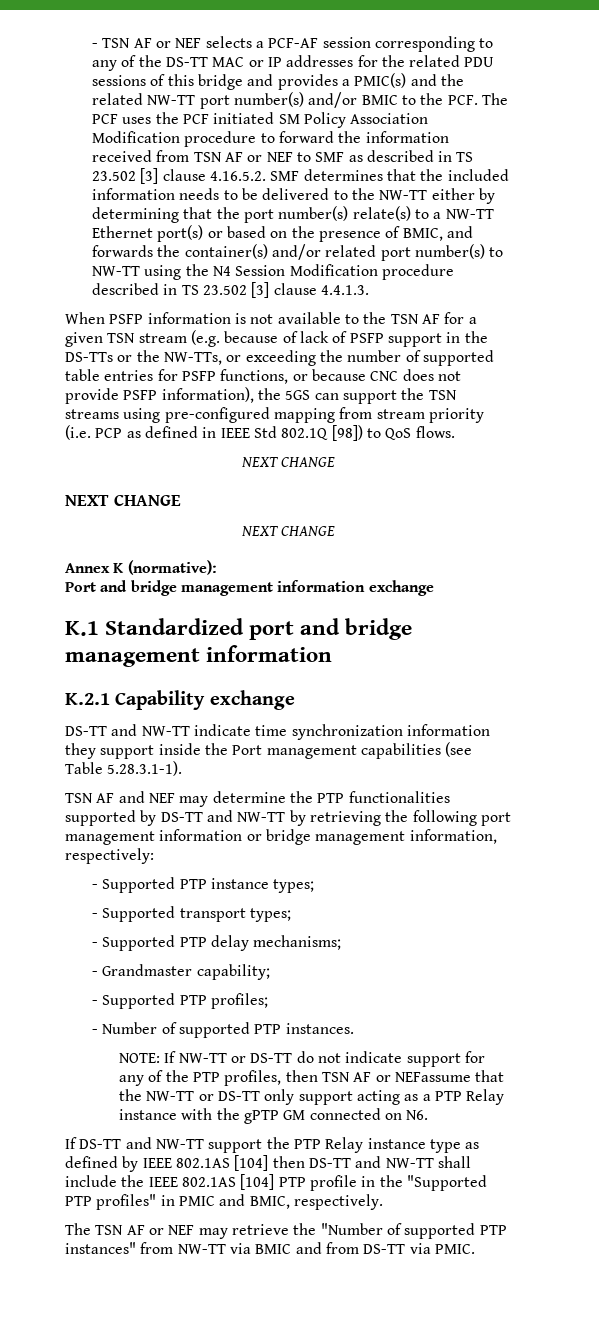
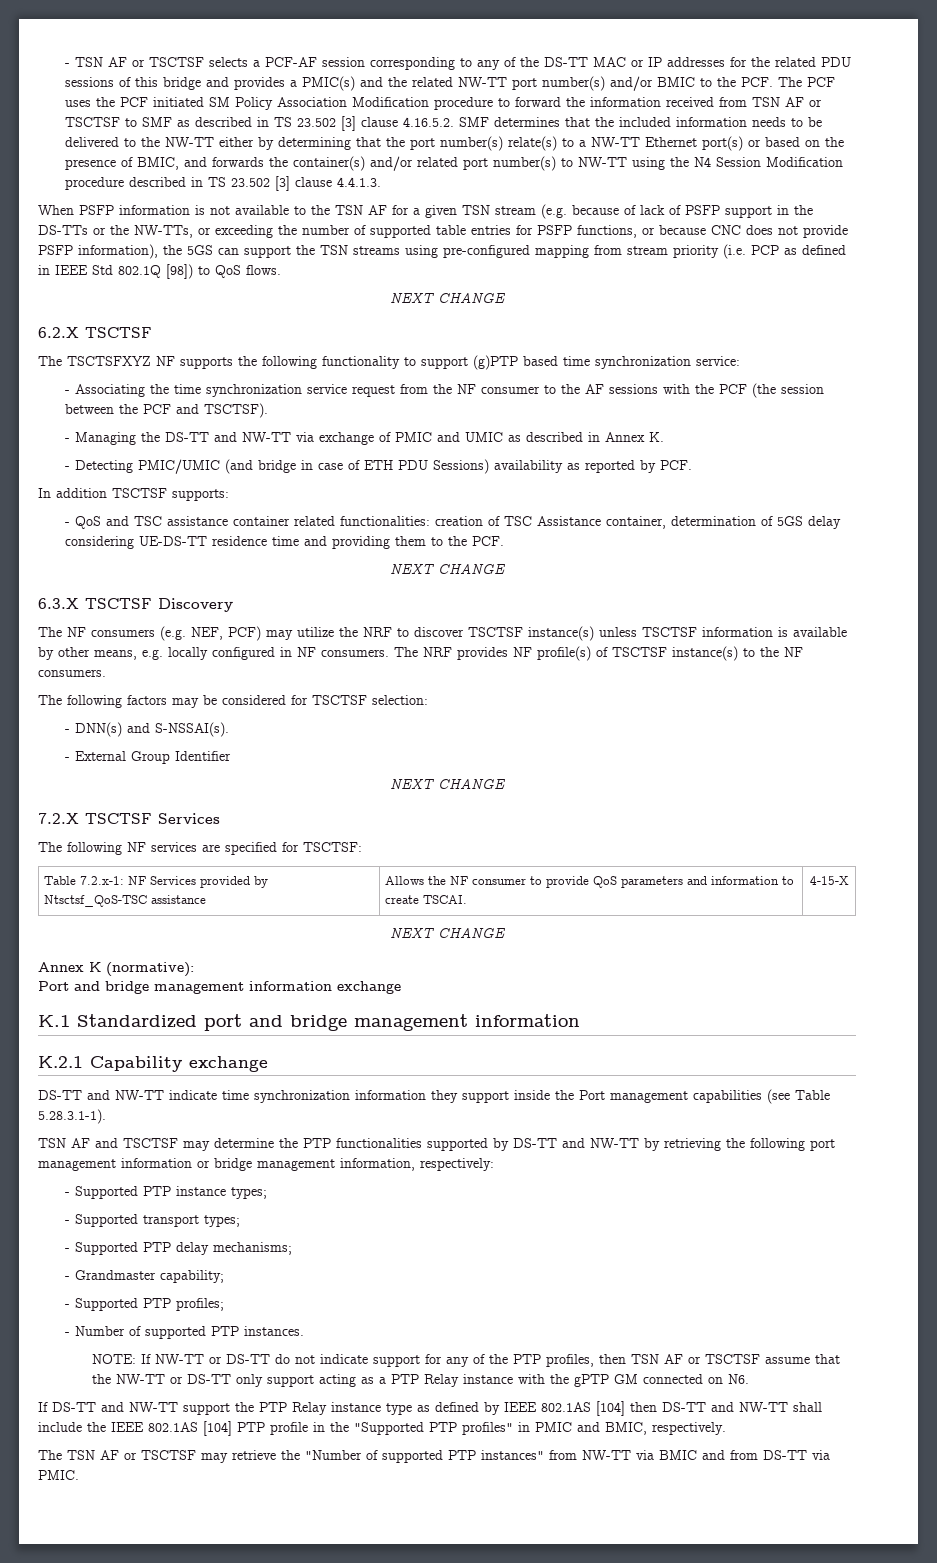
[175,38,202,48] NEF -> [149,57,205,67] TSCTSF
[266,152,293,162] NEF -> [65,117,121,127] TSCTSF
[65,495,181,506] NEXT CHANGE -> [38,327,152,338] [38,355,740,370] [65,383,825,398] [65,403,269,418] [65,432,665,445] [65,459,693,474] [38,488,229,501] [65,516,842,529] [65,536,505,549] [390,563,505,574] [38,598,233,612] [38,626,847,641] [38,646,803,661] [38,669,106,677] [38,695,428,708] [65,722,230,737] [65,751,232,764] [390,778,505,789] [38,813,220,824] [38,842,362,855] [44,876,269,888] [44,895,207,907] [385,876,795,888] [385,895,468,904] [809,876,849,885] 6.2.X TSCTSF // The TSCTSFXYZ NF supports the following functionality to support (g)PTP based time synchronization service: // - Associating the time synchronization service request from the NF consumer to the AF sessions with the PCF (the session between the PCF and TSCTSF). // - Managing the DS-TT and NW-TT via exchange of PMIC and UMIC as described in Annex K. // - Detecting PMIC/UMIC (and bridge in case of ETH PDU Sessions) availability as reported by PCF. // In addition TSCTSF supports: // - QoS and TSC assistance container related functionalities: creation of TSC Assistance container, determination of 5GS delay considering UE-DS-TT residence time and providing them to the PCF. // NEXT CHANGE // 6.3.X TSCTSF Discovery // The NF consumers (e.g. NEF, PCF) may utilize the NRF to discover TSCTSF instance(s) unless TSCTSF information is available by other means, e.g. locally configured in NF consumers. The NRF provides NF profile(s) of TSCTSF instance(s) to the NF consumers. // The following factors may be considered for TSCTSF selection: // - DNN(s) and S-NSSAI(s). // - External Group Identifier // NEXT CHANGE // 7.2.X TSCTSF Services // The following NF services are specified for TSCTSF: // Table 7.2.x-1: NF Services provided by Ntsctsf_QoS-TSC assistance | Allows the NF consumer to provide QoS parameters and information to create TSCAI. | 4-15-X
[148,793,175,803] NEF -> [123,1138,178,1148] TSCTSF
[394,1072,471,1082] NEFassume -> [705,1354,811,1364] TSCTSF assume
[168,1225,195,1235] NEF -> [141,1450,196,1460] TSCTSF

